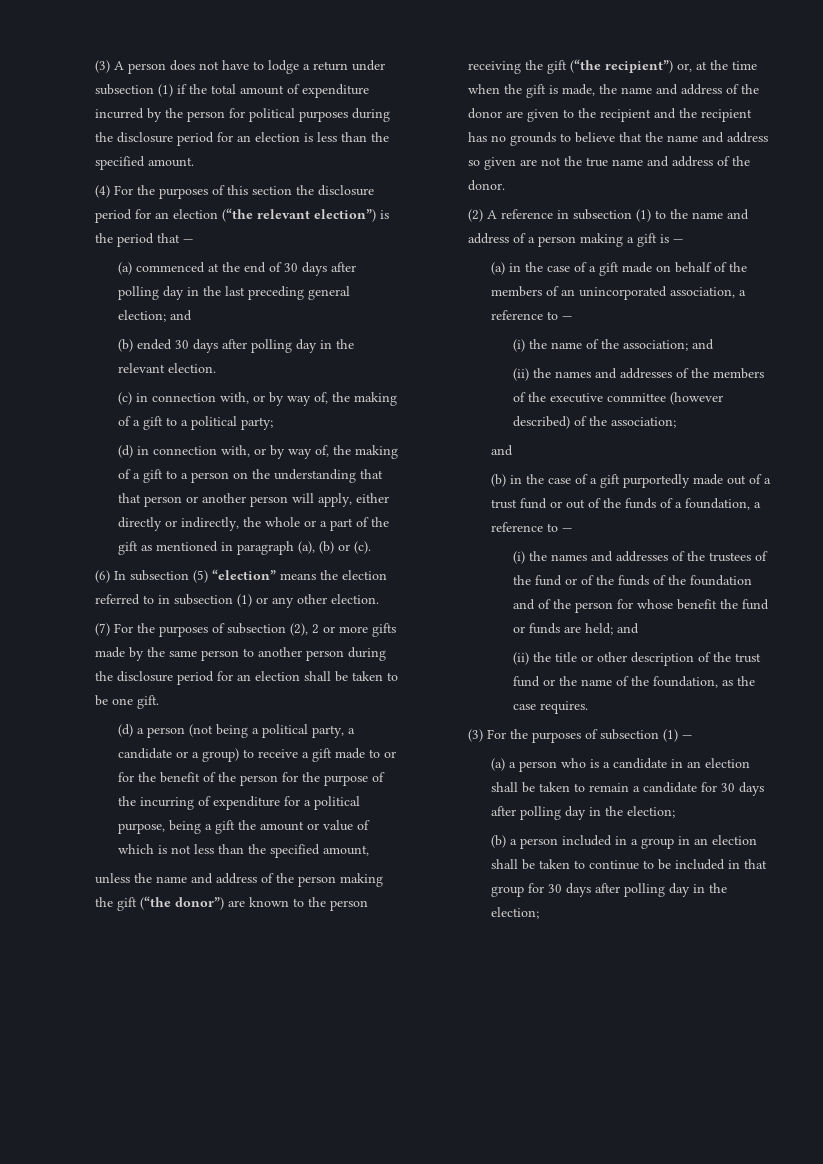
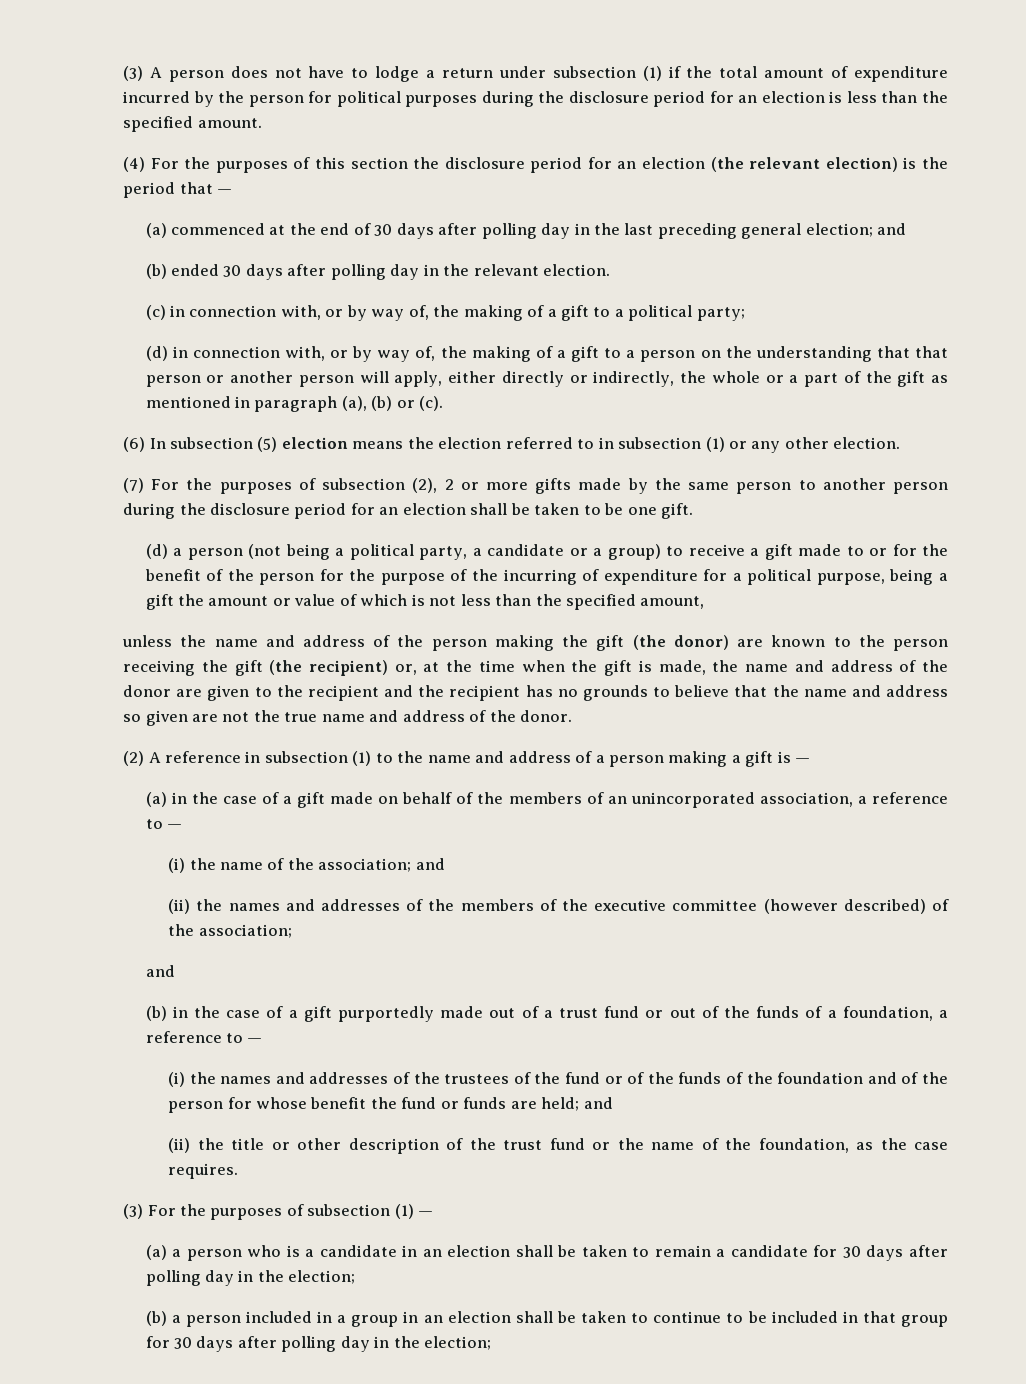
[222,208,377,222] (“the relevant election”) -> [710,157,898,172] (the relevant election)
[212,569,277,580] “election” -> [281,437,348,449] election
[140,896,225,910] (“the donor”) -> [632,635,729,650] (the donor)
[570,59,674,73] (“the recipient”) -> [269,660,388,676] (the recipient)

